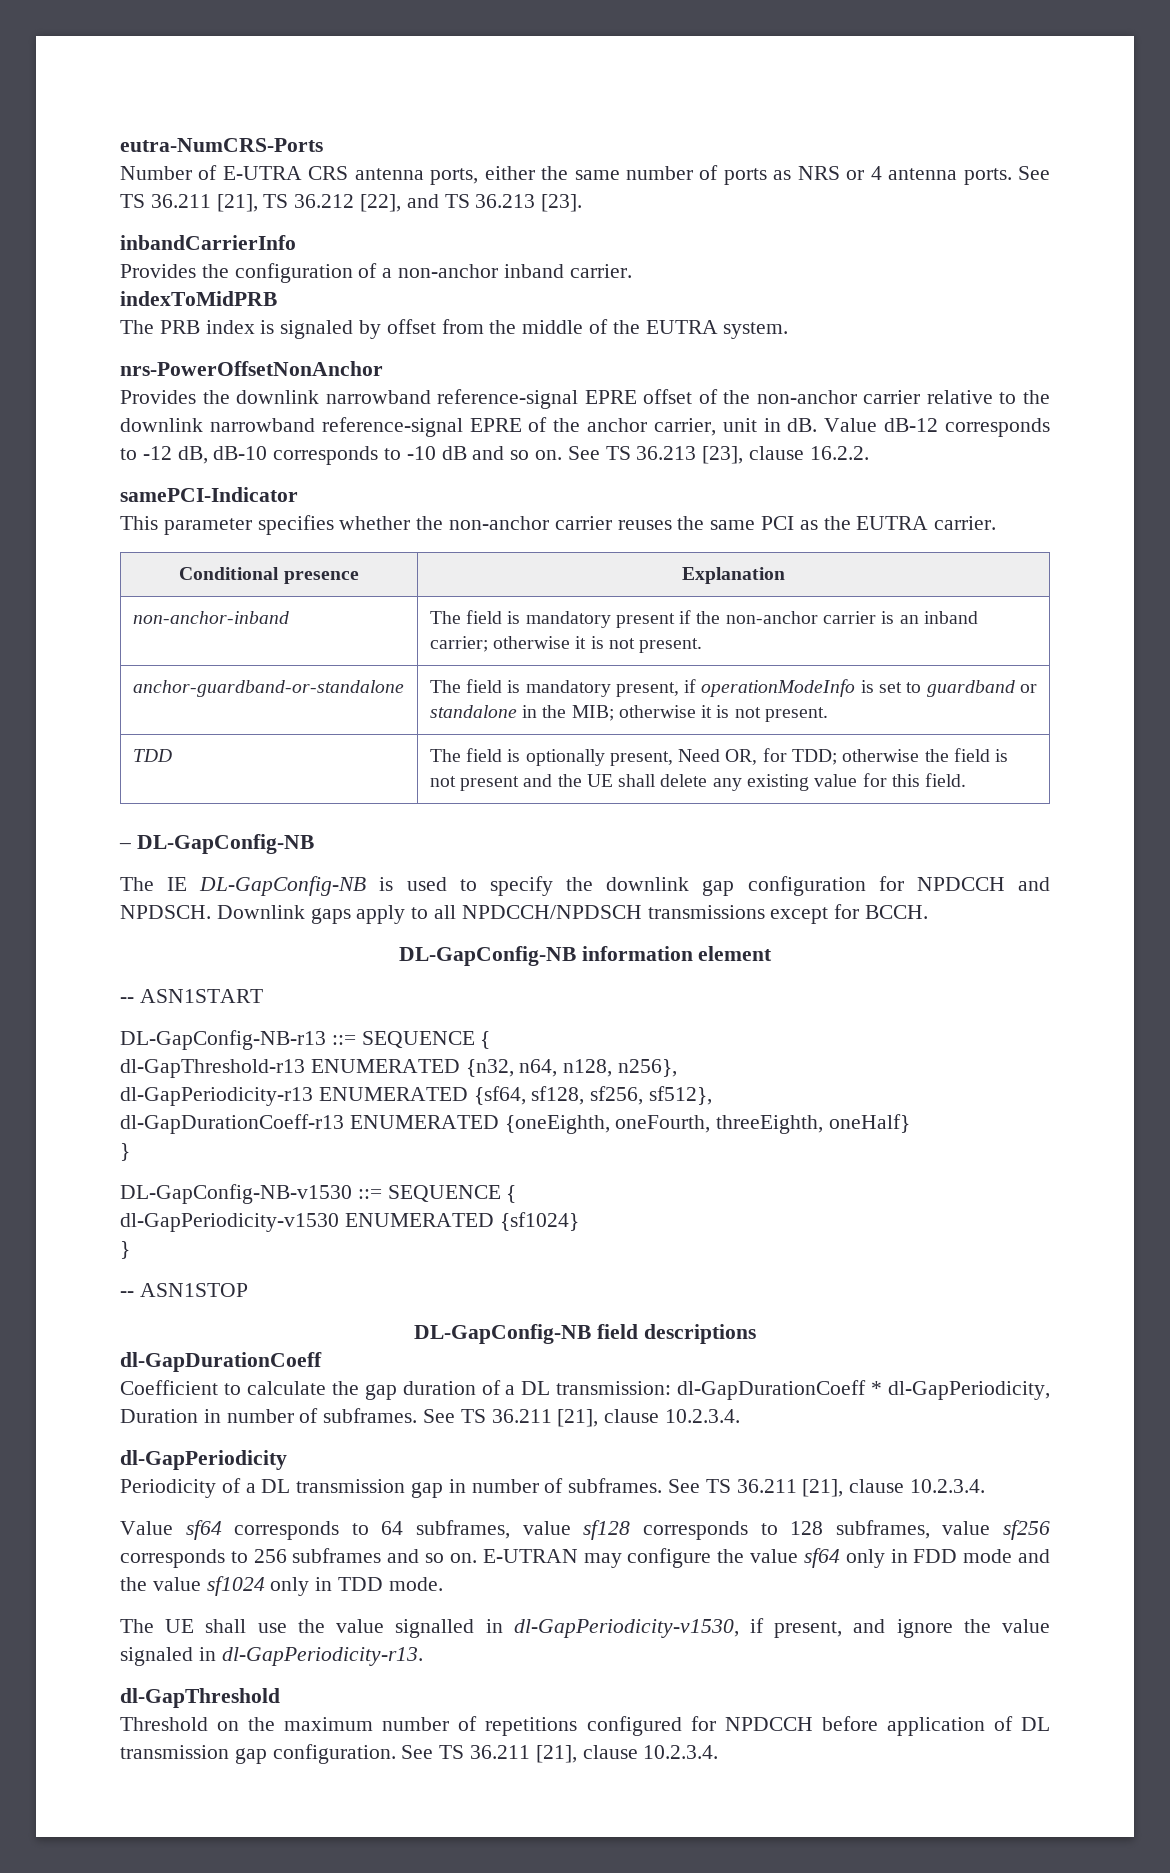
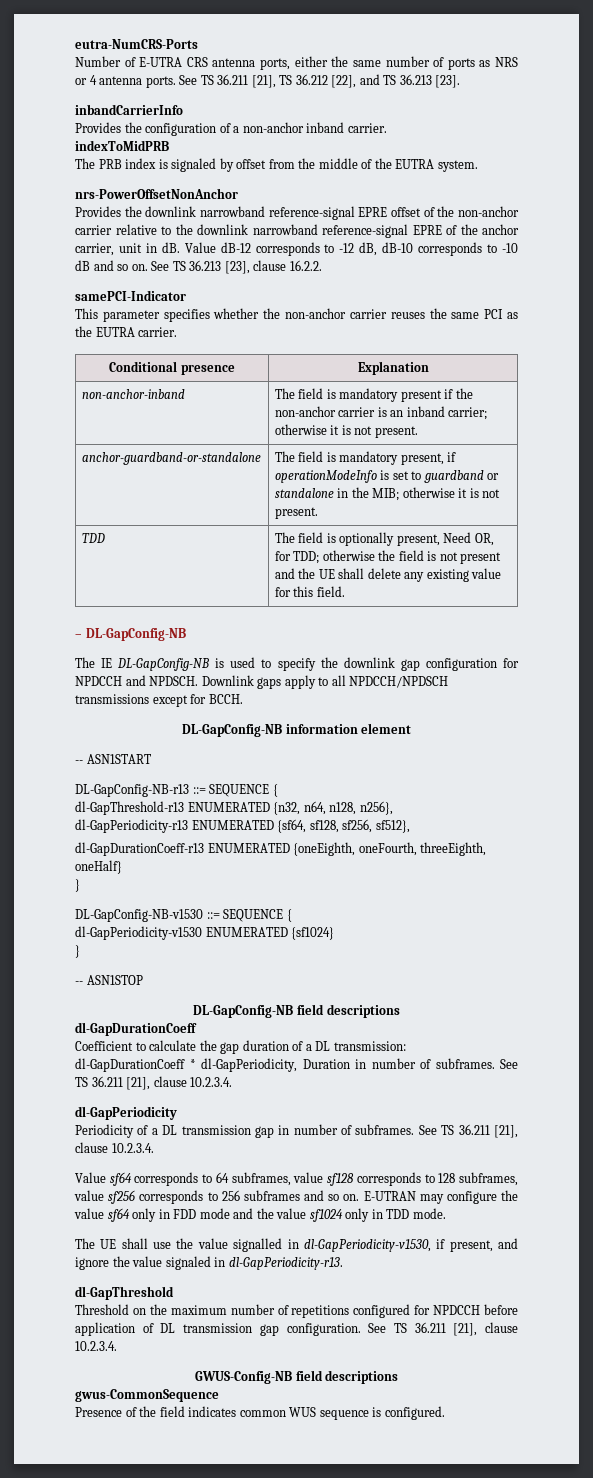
(719, 1752) none -> [194,1370,399,1384] [75,1389,219,1402] [75,1406,445,1420] // GWUS-Config-NB field descriptions // gwus-CommonSequence // Presence of the field indicates common WUS sequence is configured.

